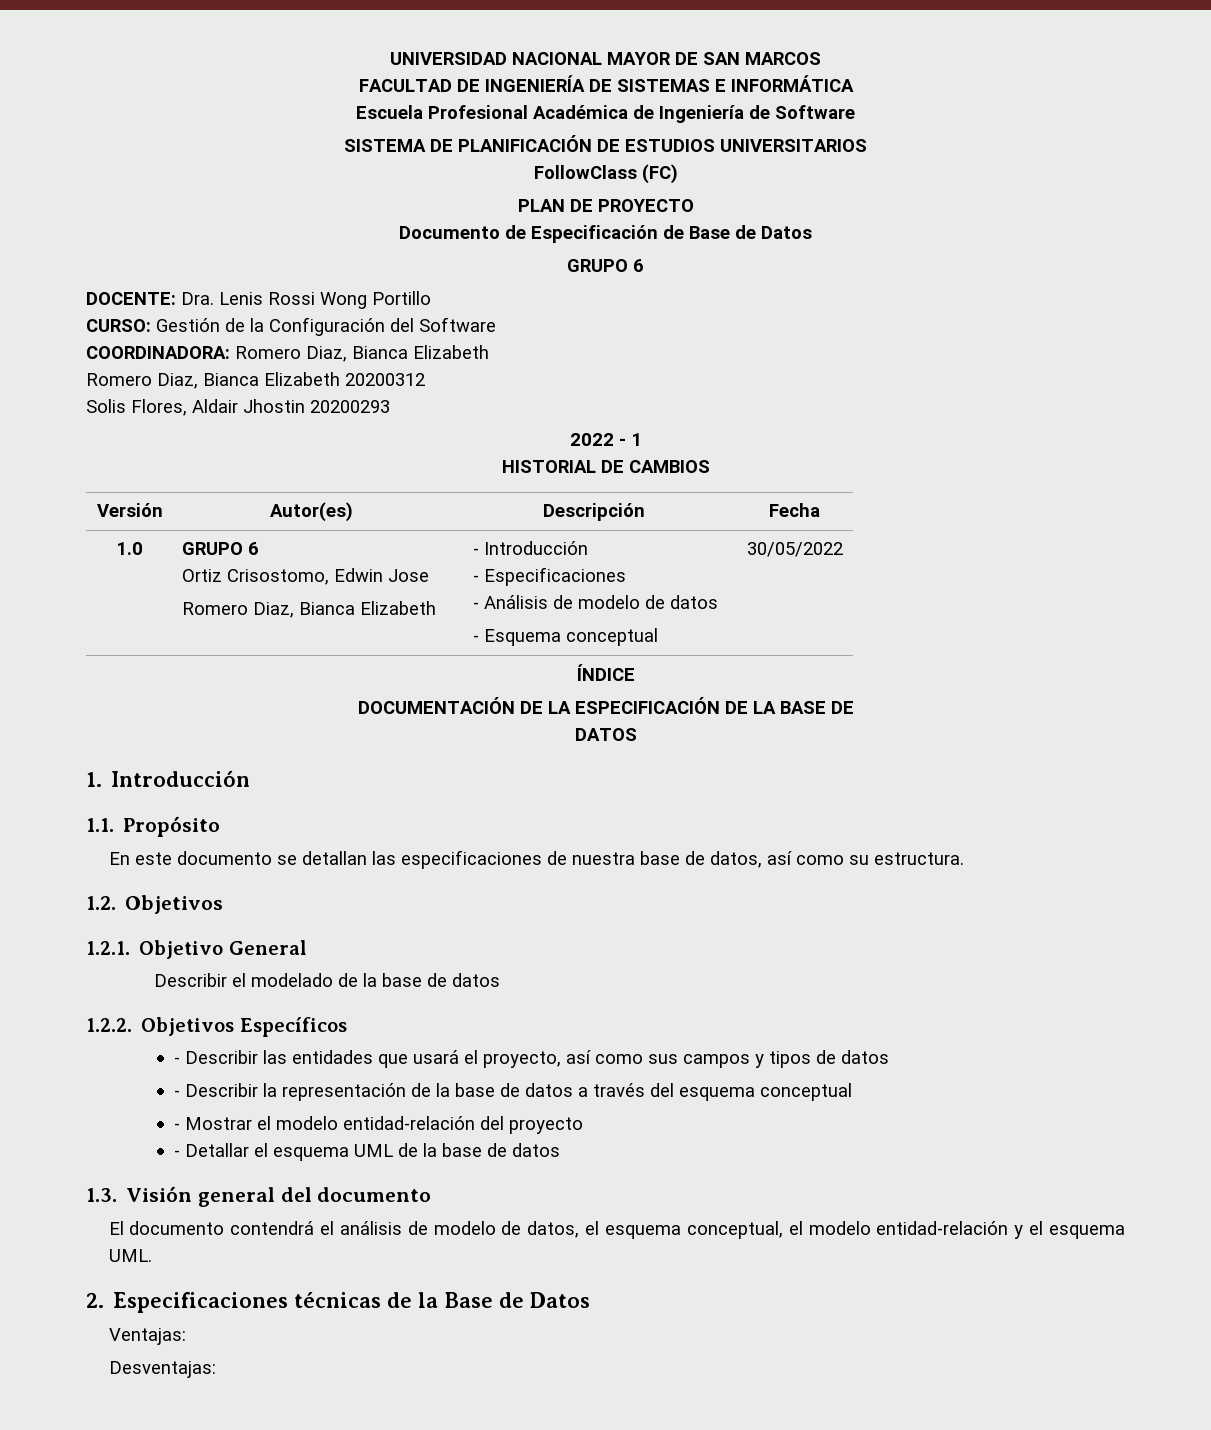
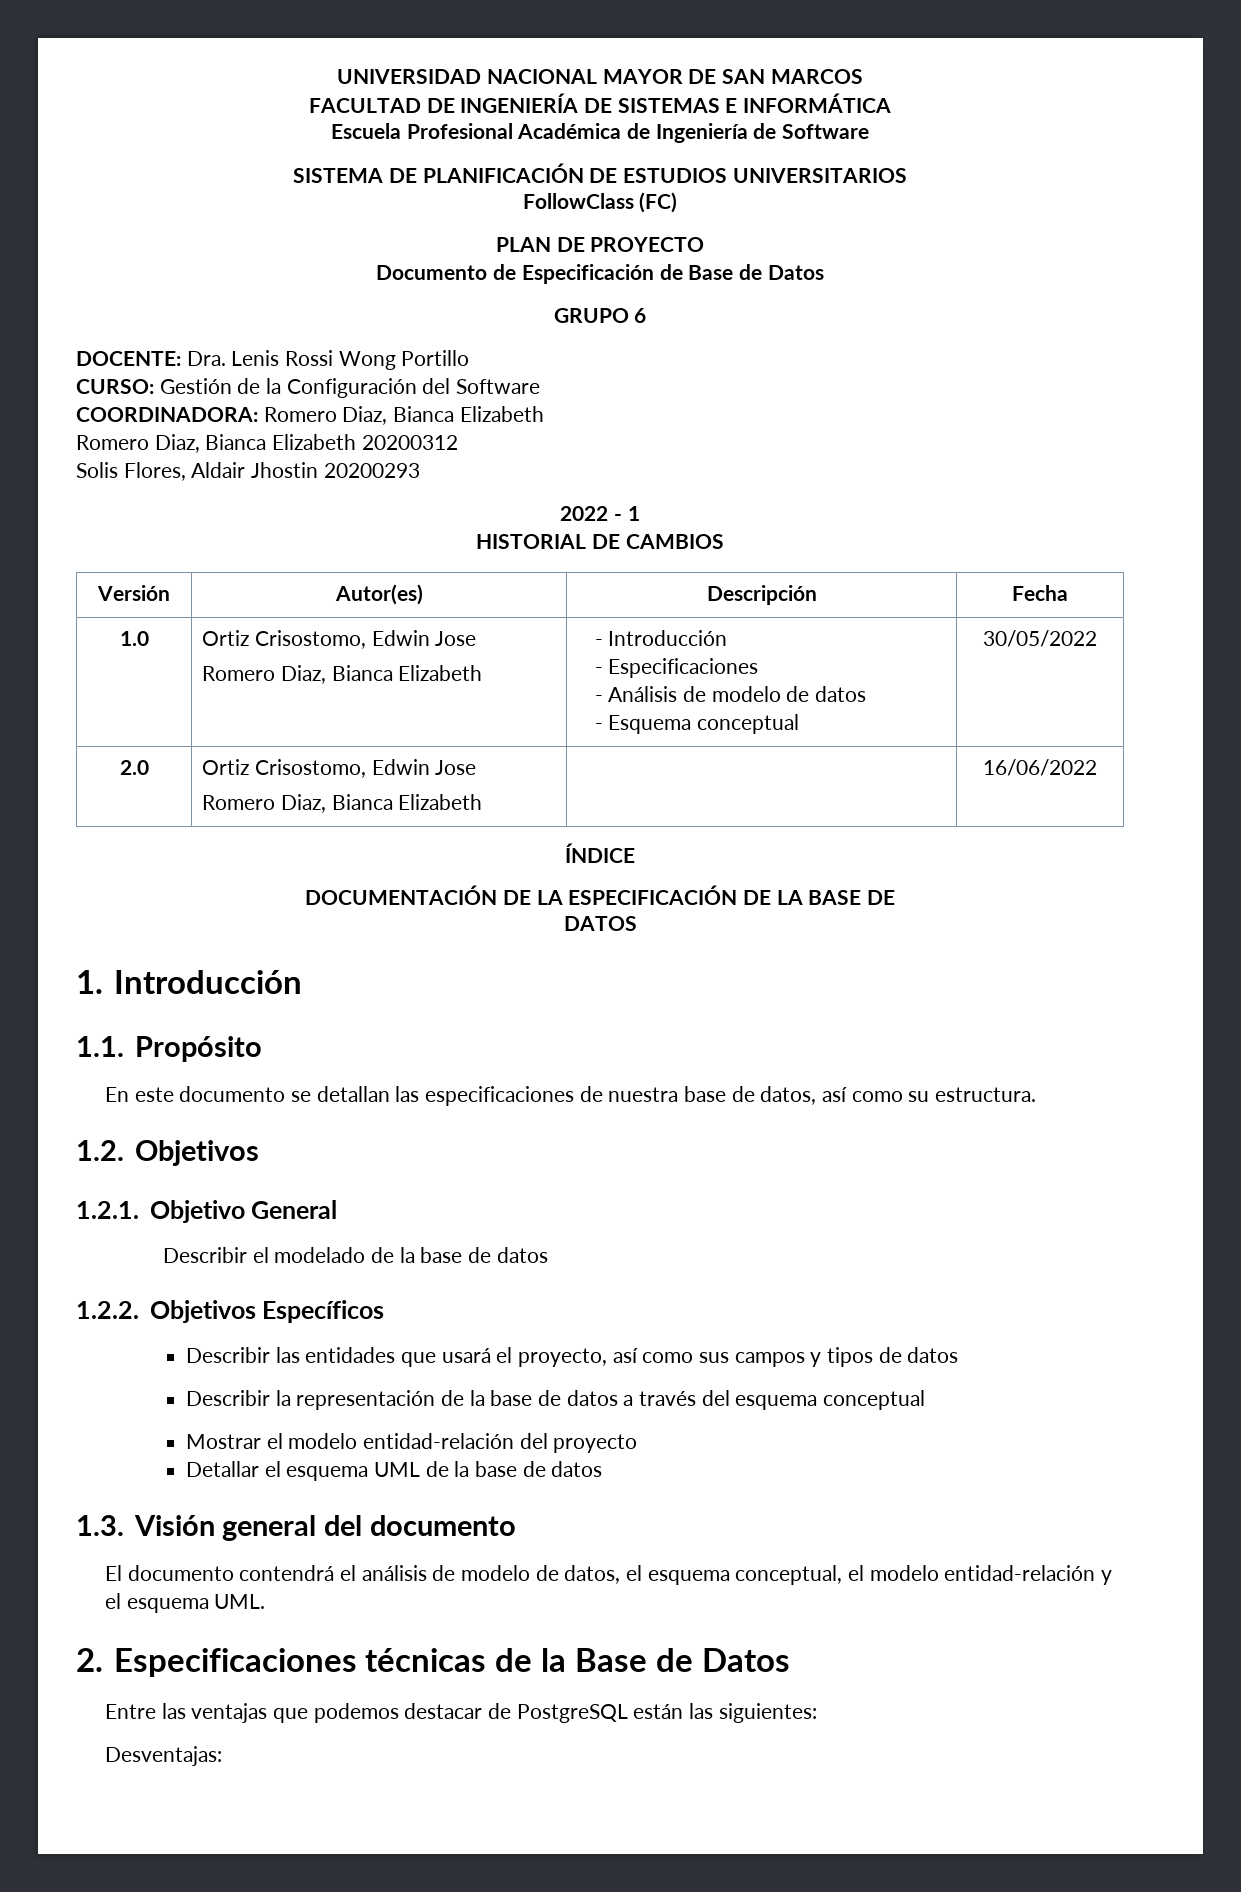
[181,542,259,555] GRUPO 6 // -> (149, 638) none
(843, 549) none -> [119,760,149,775] [202,759,477,778] [202,794,483,813] [983,759,1097,776] // 2.0 | Ortiz Crisostomo, Edwin Jose // Romero Diaz, Bianca Elizabeth | | 16/06/2022
[173,1057,180,1064] - -> (385, 1311) none
[173,1090,180,1097] - -> (959, 1355) none
[173,1123,180,1130] - -> (926, 1400) none
[173,1150,180,1157] - -> (638, 1443) none
[108,1328,186,1345] Ventajas: -> [104,1703,817,1723] Entre las ventajas que podemos destacar de PostgreSQL están las siguientes:

